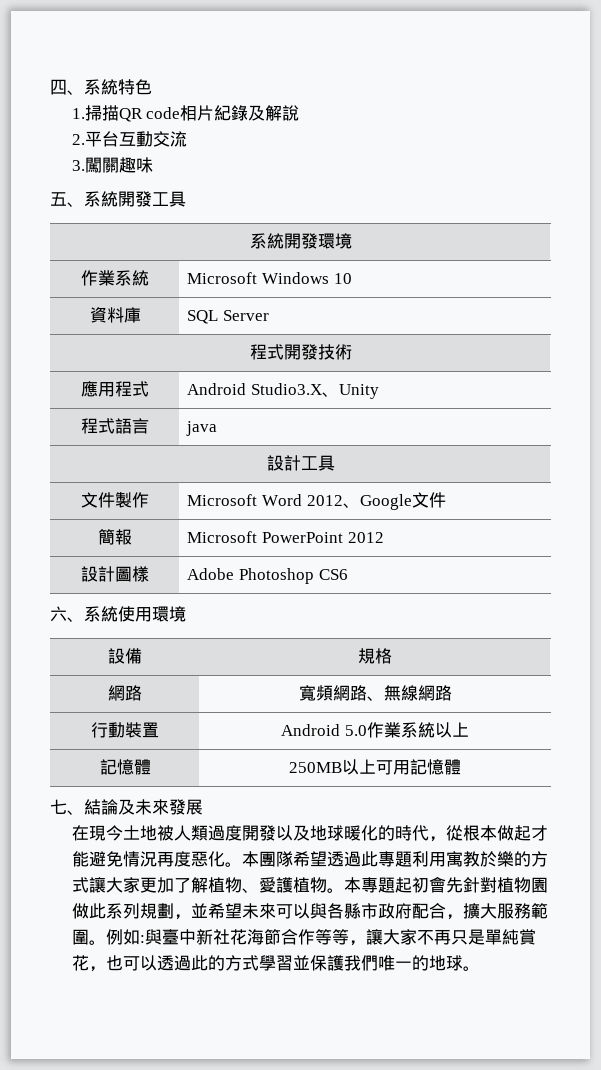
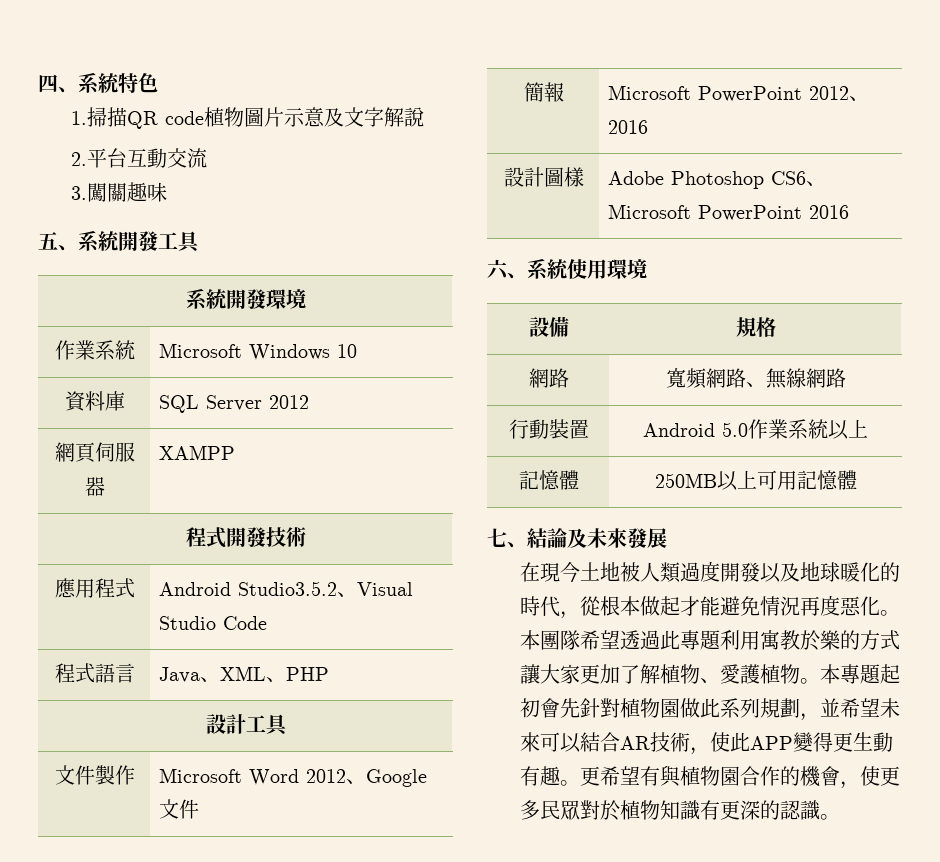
[180,105,266,121] 相片紀錄及 -> [203,107,384,127] 植物圖片示意及文字
(269, 315) none -> [268,395,309,409] [54,442,135,463] [84,477,105,496] [158,445,235,460] 2012 // 網頁伺服器 | XAMPP
[250,383,379,399] [81,418,149,434] [186,421,218,436] Studio3.X、Unity // 程式語言 | java -> [237,581,413,597] [158,616,267,630] [54,663,135,683] [158,666,329,683] Studio3.5.2、Visual Studio Code // 程式語言 | Java、XML、PHP
(384, 537) none -> [848,96,869,101] [607,120,648,134] 、2016
(348, 574) none -> [805,181,826,186] [607,204,849,221] 、Microsoft PowerPoint 2016
[309,903,548,920] [71,929,536,946] [71,955,463,972] 與各縣市政府配合，擴大服務範圍。例如:與臺中新社花海節合作等等，讓大家不再只是單純賞花，也可以透過此的方式學習並保護我們唯一的地球 -> [579,732,893,755] [519,765,900,789] [519,800,820,821] 結合AR技術，使此APP變得更生動有趣。更希望有與植物園合作的機會，使更多民眾對於植物知識有更深的認識

